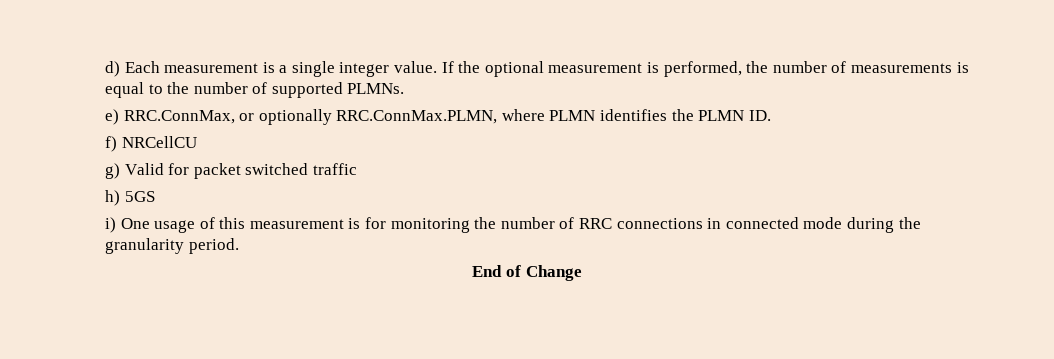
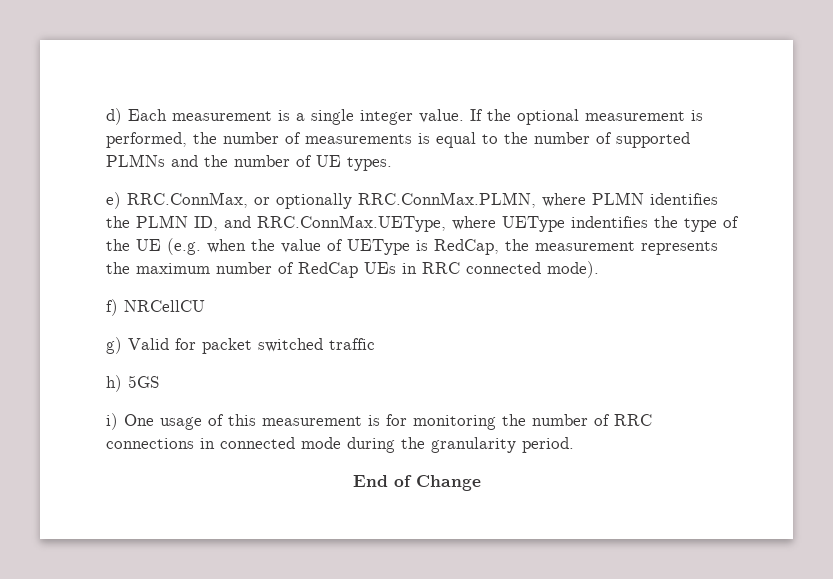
[347,83,405,94] PLMNs. -> [106,154,393,171] PLMNs and the number of UE types.
[748,110,771,121] ID. -> [194,215,740,232] [106,238,719,255] [106,261,600,278] ID, and RRC.ConnMax.UEType, where UEType indentifies the type of the UE (e.g. when the value of UEType is RedCap, the measurement represents the maximum number of RedCap UEs in RRC connected mode).

